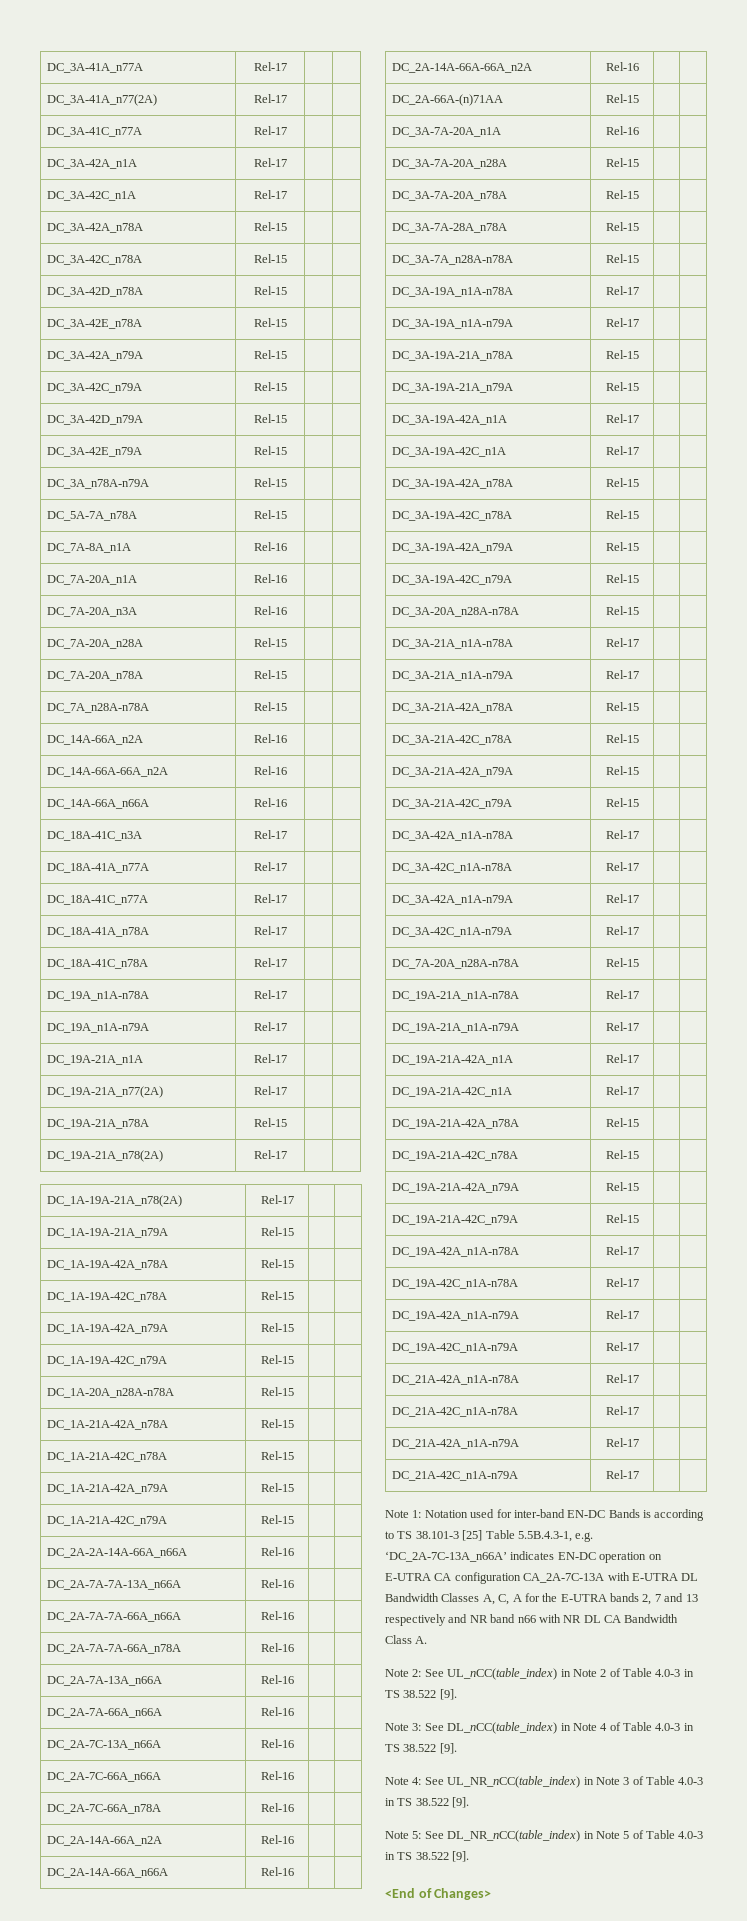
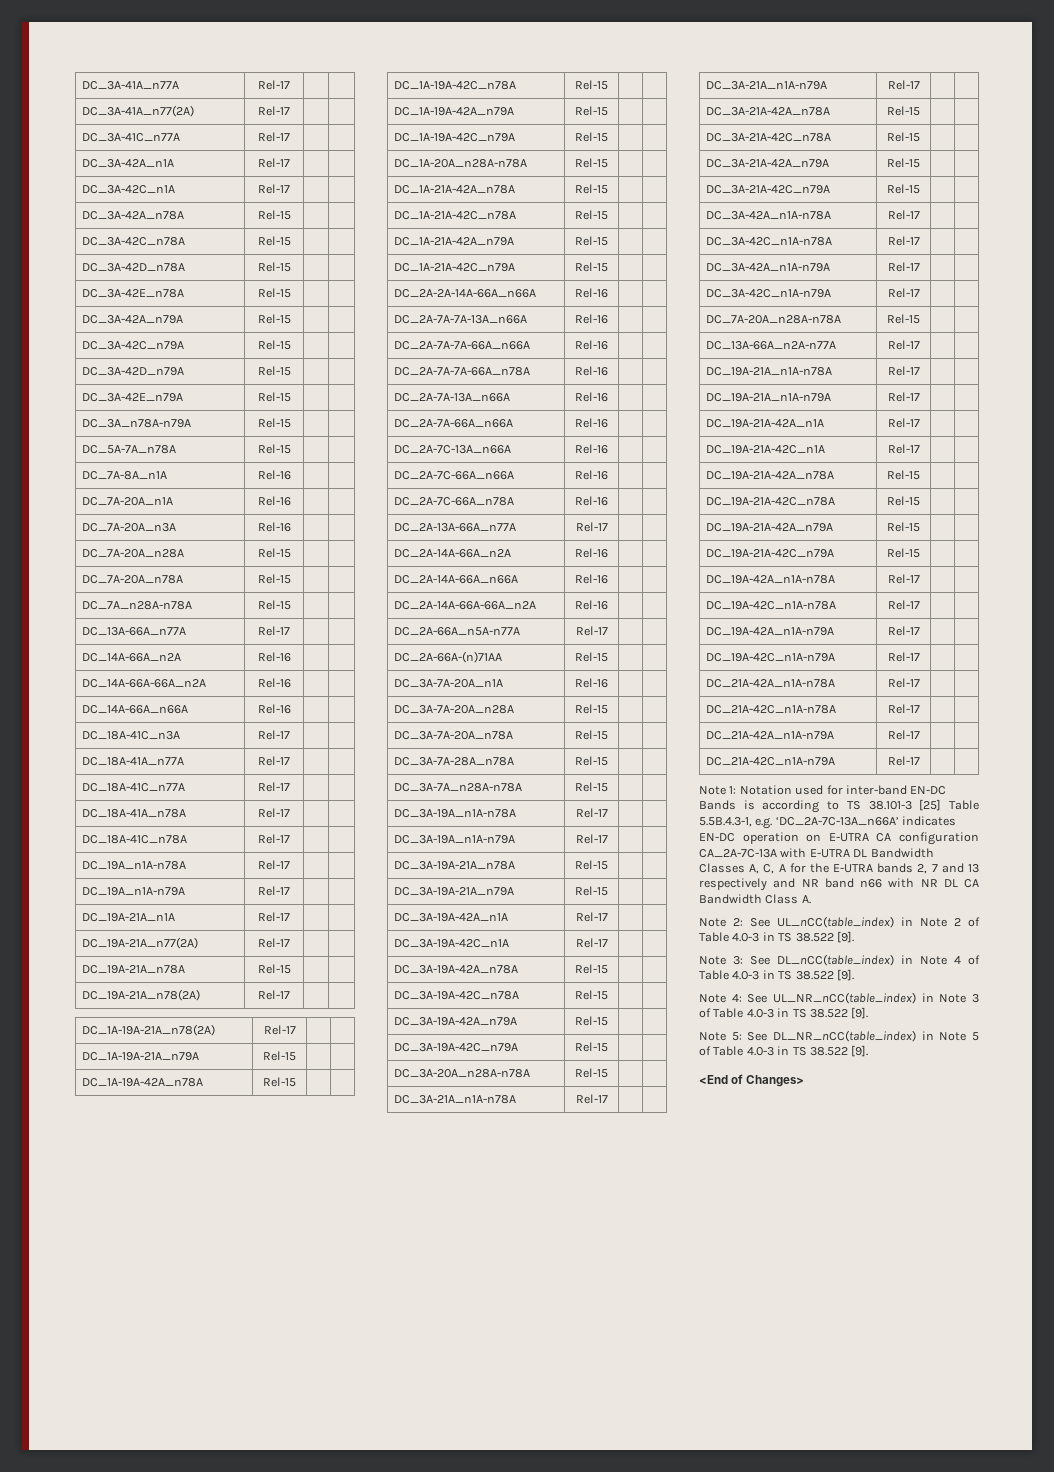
(287, 706) none -> [82,627,187,636] [258,626,290,636] // DC_13A-66A_n77A | Rel-17 | |
(294, 1807) none -> [394,523,517,532] [575,522,608,532] // DC_2A-13A-66A_n77A | Rel-17 | |
(639, 66) none -> [394,627,521,636] [575,626,608,636] // DC_2A-66A_n5A-n77A | Rel-17 | |
(639, 962) none -> [706,341,837,350] [887,340,920,350] // DC_13A-66A_n2A-n77A | Rel-17 | |

